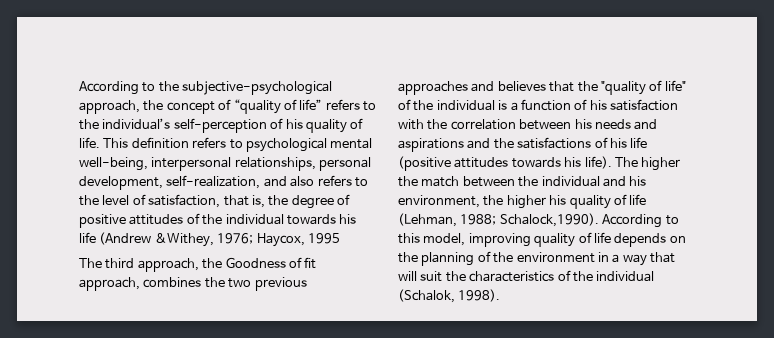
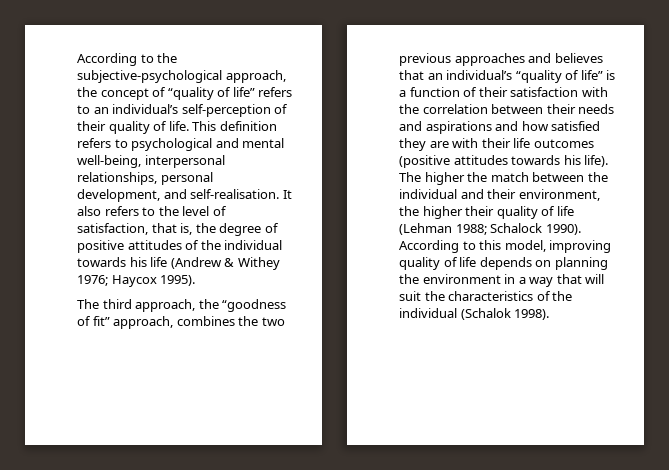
[79,119,99,130] the -> [93,107,109,114] an
[285,119,303,129] his -> [77,121,106,131] their
(327, 145) none -> [215,138,239,148] and
[166,175,287,189] self-realization, and -> [163,189,292,199] and self-realisation. It
[154,233,340,247] &Withey, 1976; Haycox, 1995 -> [224,257,280,270] [77,275,196,287] & Withey 1976; Haycox 1995).
[225,257,317,269] Goodness of fit -> [222,299,287,312] [77,316,110,326] “goodness of fit”
[577,80,686,95] [398,99,495,111] the "quality of life" of the individual -> [427,70,603,83] an individual’s “quality of life”
[589,100,607,110] his -> [478,87,508,97] their
[574,119,592,129] his -> [546,104,576,114] their
[493,137,648,149] the satisfactions of his life -> [521,121,601,131] [399,138,594,151] how satisfied they are with their life outcomes
[629,176,647,186] his -> [487,189,517,199] their
[549,194,647,209] [398,213,599,227] his quality of life (Lehman, 1988; Schalock,1990). -> [465,206,574,219] [399,223,581,235] their quality of life (Lehman 1988; Schalock 1990).
[398,251,491,266] the planning of -> [554,257,608,270] planning
[398,289,455,303] (Schalok, -> [460,308,511,320] (Schalok

